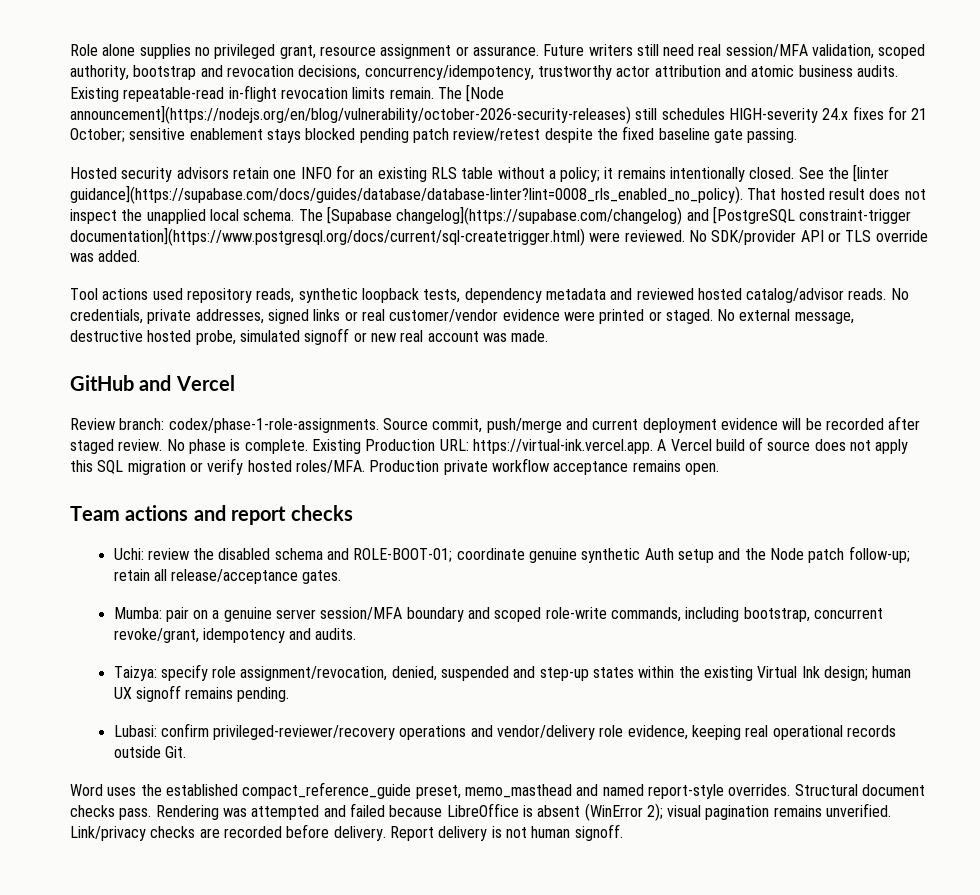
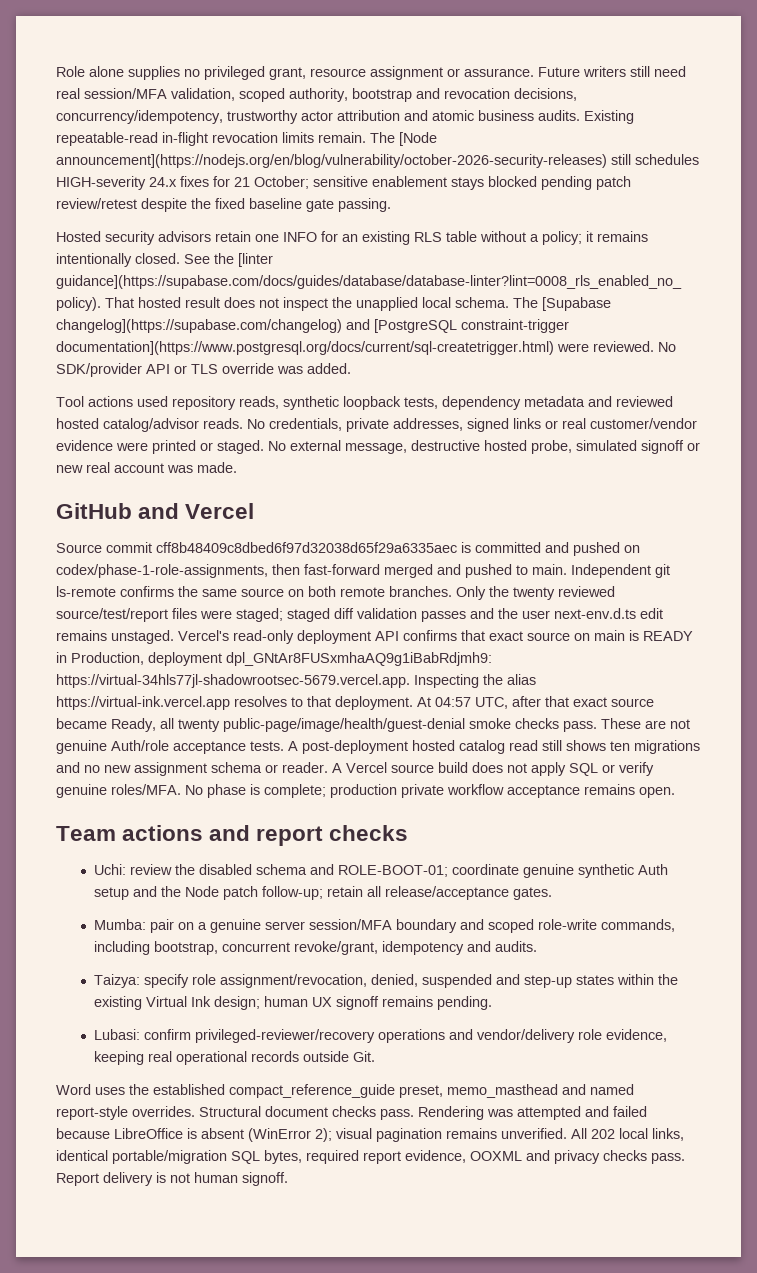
[70,416,921,433] [70,437,909,454] [70,458,440,475] Review branch: codex/phase-1-role-assignments. Source commit, push/merge and current deployment evidence will be recorded after staged review. No phase is complete. Existing Production URL: https://virtual-ink.vercel.app. A Vercel build of source does not apply this SQL migration or verify hosted roles/MFA. Production -> [56,542,640,556] [56,564,670,578] [56,586,615,600] [56,608,663,622] [56,630,693,644] [56,652,492,666] [56,674,536,688] [56,696,654,710] [56,718,690,732] [56,740,700,754] [56,762,654,776] [56,784,397,798] Source commit cff8b48409c8dbed6f97d32038d65f29a6335aec is committed and pushed on codex/phase-1-role-assignments, then fast-forward merged and pushed to main. Independent git ls-remote confirms the same source on both remote branches. Only the twenty reviewed source/test/report files were staged; staged diff validation passes and the user next-env.d.ts edit remains unstaged. Vercel's read-only deployment API confirms that exact source on main is READY in Production, deployment dpl_GNtAr8FUSxmhaAQ9g1iBabRdjmh9: https://virtual-34hls77jl-shadowrootsec-5679.vercel.app. Inspecting the alias https://virtual-ink.vercel.app resolves to that deployment. At 04:57 UTC, after that exact source became Ready, all twenty public-page/image/health/guest-denial smoke checks pass. These are not genuine Auth/role acceptance tests. A post-deployment hosted catalog read still shows ten migrations and no new assignment schema or reader. A Vercel source build does not apply SQL or verify genuine roles/MFA. No phase is complete; production
[70,824,386,841] Link/privacy checks are recorded before delivery. -> [571,1128,684,1141] [56,1150,685,1164] All 202 local links, identical portable/migration SQL bytes, required report evidence, OOXML and privacy checks pass.

